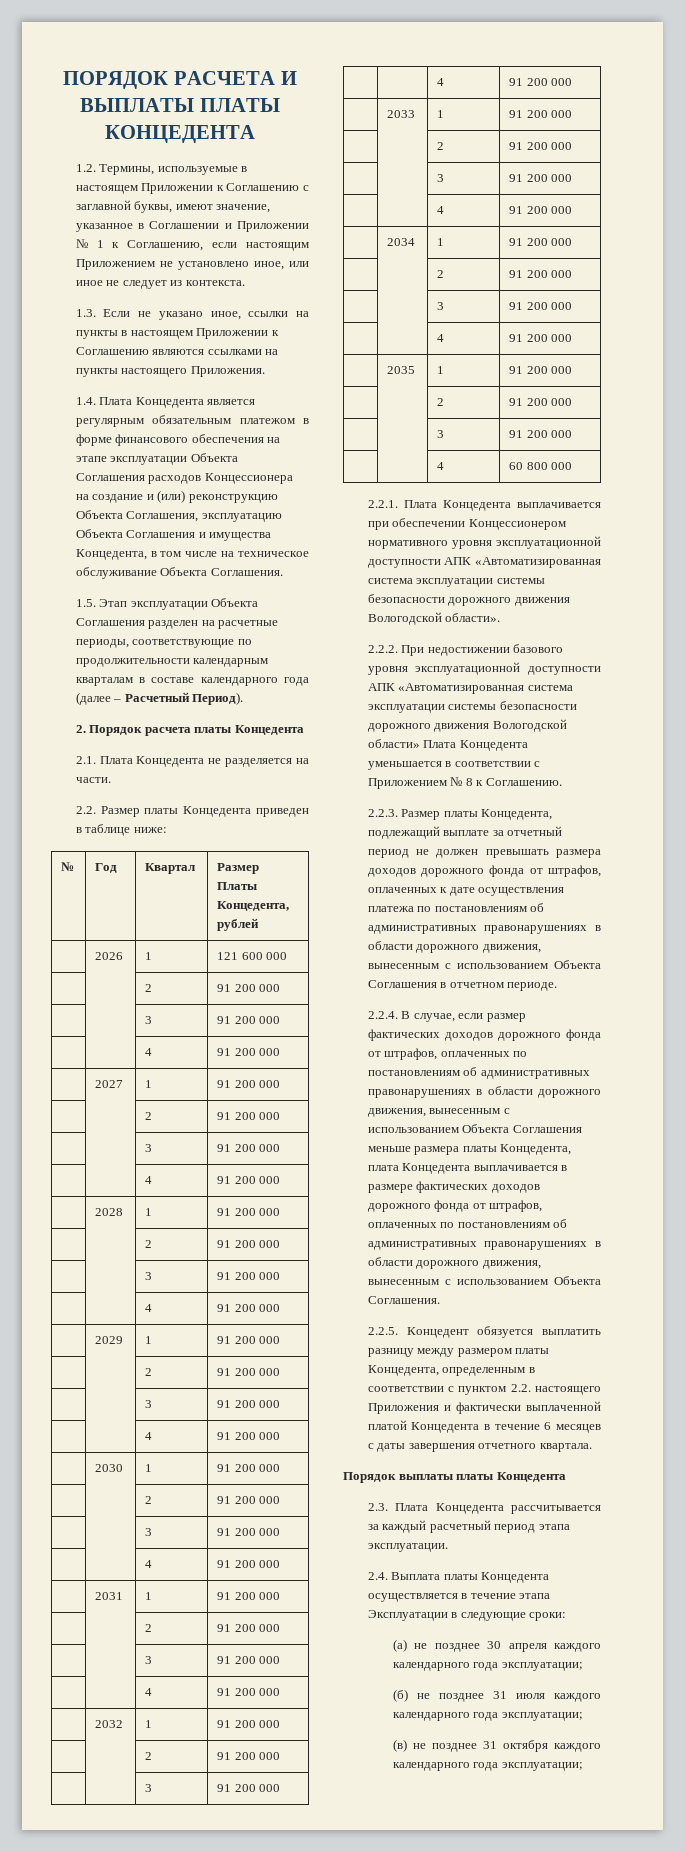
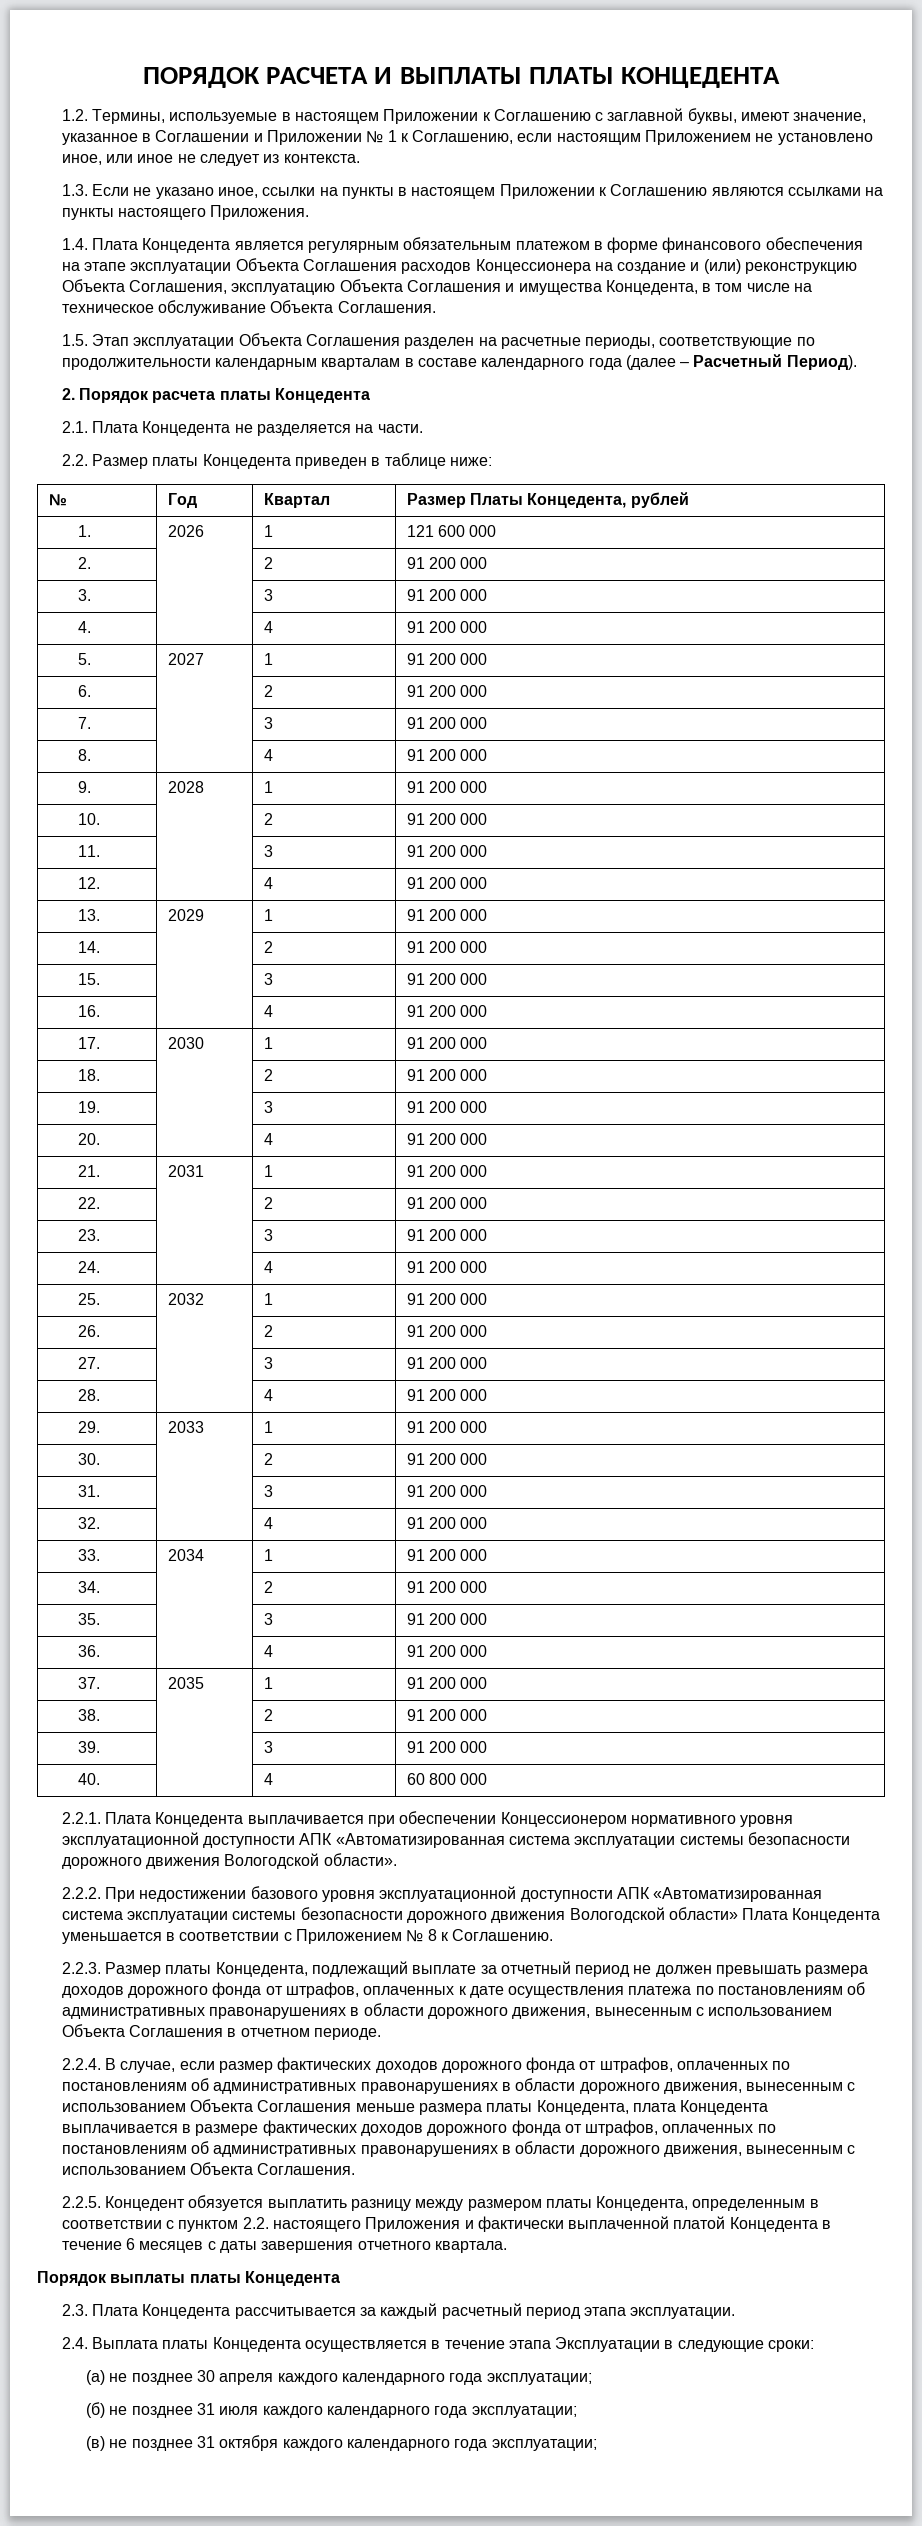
(260, 924) none -> [77,525,91,537] 1.
[145,984,153,992] [217,984,281,992] [145,1016,153,1024] [217,1016,281,1024] [145,1048,153,1056] [217,1048,281,1056] | | 2 | 91 200 000 // | | 3 | 91 200 000 // | | 4 | 91 200 000 // -> [77,557,91,569] [263,557,273,569] [406,557,488,569] [77,589,91,601] [263,589,273,601] [406,589,488,601] [77,621,91,633] [263,621,273,633] [406,621,488,633] [77,653,91,665] 2. | | 2 | 91 200 000 // 3. | | 3 | 91 200 000 // 4. | | 4 | 91 200 000 // 5.
[145,1112,153,1120] [217,1112,281,1120] [145,1144,153,1152] [217,1144,281,1152] [145,1176,153,1184] [217,1176,281,1184] | | 2 | 91 200 000 // | | 3 | 91 200 000 // | | 4 | 91 200 000 // -> [77,685,91,697] [263,685,273,697] [406,685,488,697] [77,717,91,729] [263,717,273,729] [406,717,488,729] [77,749,91,761] [263,749,273,761] [406,749,488,761] [77,781,91,793] 6. | | 2 | 91 200 000 // 7. | | 3 | 91 200 000 // 8. | | 4 | 91 200 000 // 9.
[145,1240,153,1248] [217,1240,281,1248] [145,1272,153,1280] [217,1272,281,1280] [145,1304,153,1312] [217,1304,281,1312] | | 2 | 91 200 000 // | | 3 | 91 200 000 // | | 4 | 91 200 000 // -> [77,813,100,825] [263,813,273,825] [406,813,488,825] [77,845,100,857] [263,845,273,857] [406,845,488,857] [77,877,100,889] [263,877,273,889] [406,877,488,889] [77,909,100,921] 10. | | 2 | 91 200 000 // 11. | | 3 | 91 200 000 // 12. | | 4 | 91 200 000 // 13.
[145,1368,153,1376] [217,1368,281,1376] [145,1400,153,1408] [217,1400,281,1408] [145,1432,153,1440] [217,1432,281,1440] | | 2 | 91 200 000 // | | 3 | 91 200 000 // | | 4 | 91 200 000 // -> [77,941,100,953] [263,941,273,953] [406,941,488,953] [77,973,100,985] [263,973,273,985] [406,973,488,985] [77,1005,100,1017] [263,1005,273,1017] [406,1005,488,1017] [77,1037,100,1049] 14. | | 2 | 91 200 000 // 15. | | 3 | 91 200 000 // 16. | | 4 | 91 200 000 // 17.
[145,1496,153,1504] [217,1496,281,1504] [145,1528,153,1536] [217,1528,281,1536] [145,1560,153,1568] [217,1560,281,1568] | | 2 | 91 200 000 // | | 3 | 91 200 000 // | | 4 | 91 200 000 // -> [77,1069,100,1081] [263,1069,273,1081] [406,1069,488,1081] [77,1101,100,1113] [263,1101,273,1113] [406,1101,488,1113] [77,1133,100,1145] [263,1133,273,1145] [406,1133,488,1145] [77,1165,100,1177] 18. | | 2 | 91 200 000 // 19. | | 3 | 91 200 000 // 20. | | 4 | 91 200 000 // 21.
[145,1624,153,1632] [217,1624,281,1632] [145,1656,153,1664] [217,1656,281,1664] [145,1688,153,1696] [217,1688,281,1696] | | 2 | 91 200 000 // | | 3 | 91 200 000 // | | 4 | 91 200 000 // -> [77,1197,100,1209] [263,1197,273,1209] [406,1197,488,1209] [77,1229,100,1241] [263,1229,273,1241] [406,1229,488,1241] [77,1261,100,1273] [263,1261,273,1273] [406,1261,488,1273] [77,1293,100,1305] 22. | | 2 | 91 200 000 // 23. | | 3 | 91 200 000 // 24. | | 4 | 91 200 000 // 25.
[145,1752,153,1760] [217,1752,281,1760] [145,1784,153,1792] [217,1784,281,1792] [437,78,445,86] [509,78,573,86] | | 2 | 91 200 000 // | | 3 | 91 200 000 // | | 4 | 91 200 000 // -> [77,1325,100,1337] [263,1325,273,1337] [406,1325,488,1337] [77,1357,100,1369] [263,1357,273,1369] [406,1357,488,1369] [77,1389,100,1401] [263,1389,273,1401] [406,1389,488,1401] [77,1421,100,1433] 26. | | 2 | 91 200 000 // 27. | | 3 | 91 200 000 // 28. | | 4 | 91 200 000 // 29.
[437,142,445,150] [509,142,573,150] [437,174,445,182] [509,174,573,182] [437,206,445,214] [509,206,573,214] | | 2 | 91 200 000 // | | 3 | 91 200 000 // | | 4 | 91 200 000 // -> [77,1453,100,1465] [263,1453,273,1465] [406,1453,488,1465] [77,1485,100,1497] [263,1485,273,1497] [406,1485,488,1497] [77,1517,100,1529] [263,1517,273,1529] [406,1517,488,1529] [77,1549,100,1561] 30. | | 2 | 91 200 000 // 31. | | 3 | 91 200 000 // 32. | | 4 | 91 200 000 // 33.
[437,270,445,278] [509,270,573,278] [437,302,445,310] [509,302,573,310] [437,334,445,342] [509,334,573,342] | | 2 | 91 200 000 // | | 3 | 91 200 000 // | | 4 | 91 200 000 // -> [77,1581,100,1593] [263,1581,273,1593] [406,1581,488,1593] [77,1613,100,1625] [263,1613,273,1625] [406,1613,488,1625] [77,1645,100,1657] [263,1645,273,1657] [406,1645,488,1657] [77,1677,100,1689] 34. | | 2 | 91 200 000 // 35. | | 3 | 91 200 000 // 36. | | 4 | 91 200 000 // 37.
[437,398,445,406] [509,398,573,406] [437,430,445,438] [509,430,573,438] | | 2 | 91 200 000 // | | 3 | 91 200 000 // -> [77,1709,100,1721] [263,1709,273,1721] [406,1709,488,1721] [77,1741,100,1753] [263,1741,273,1753] [406,1741,488,1753] [77,1773,100,1785] 38. | | 2 | 91 200 000 // 39. | | 3 | 91 200 000 // 40.

